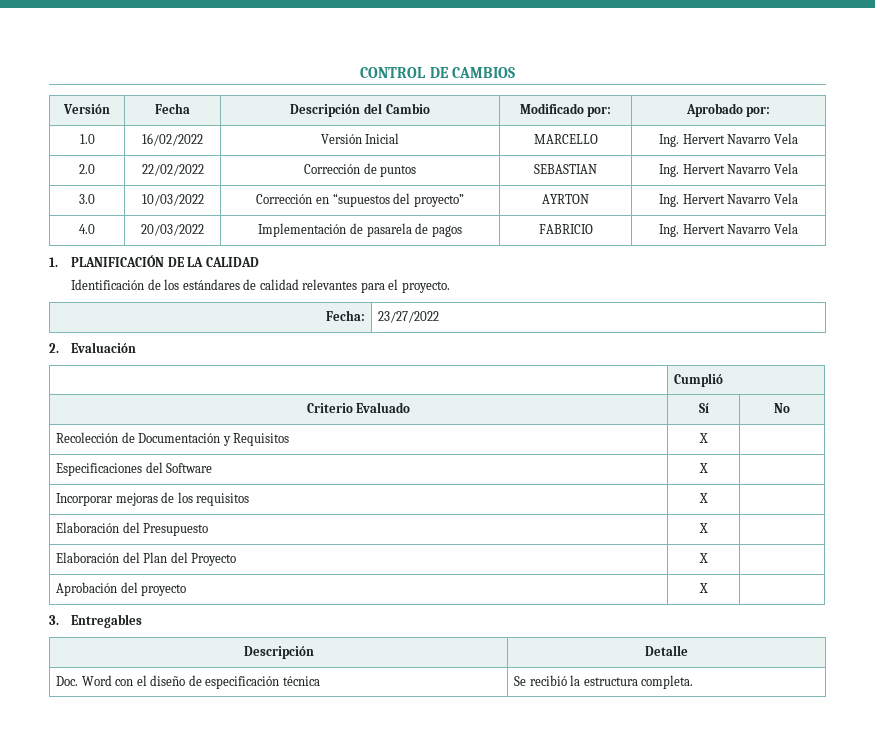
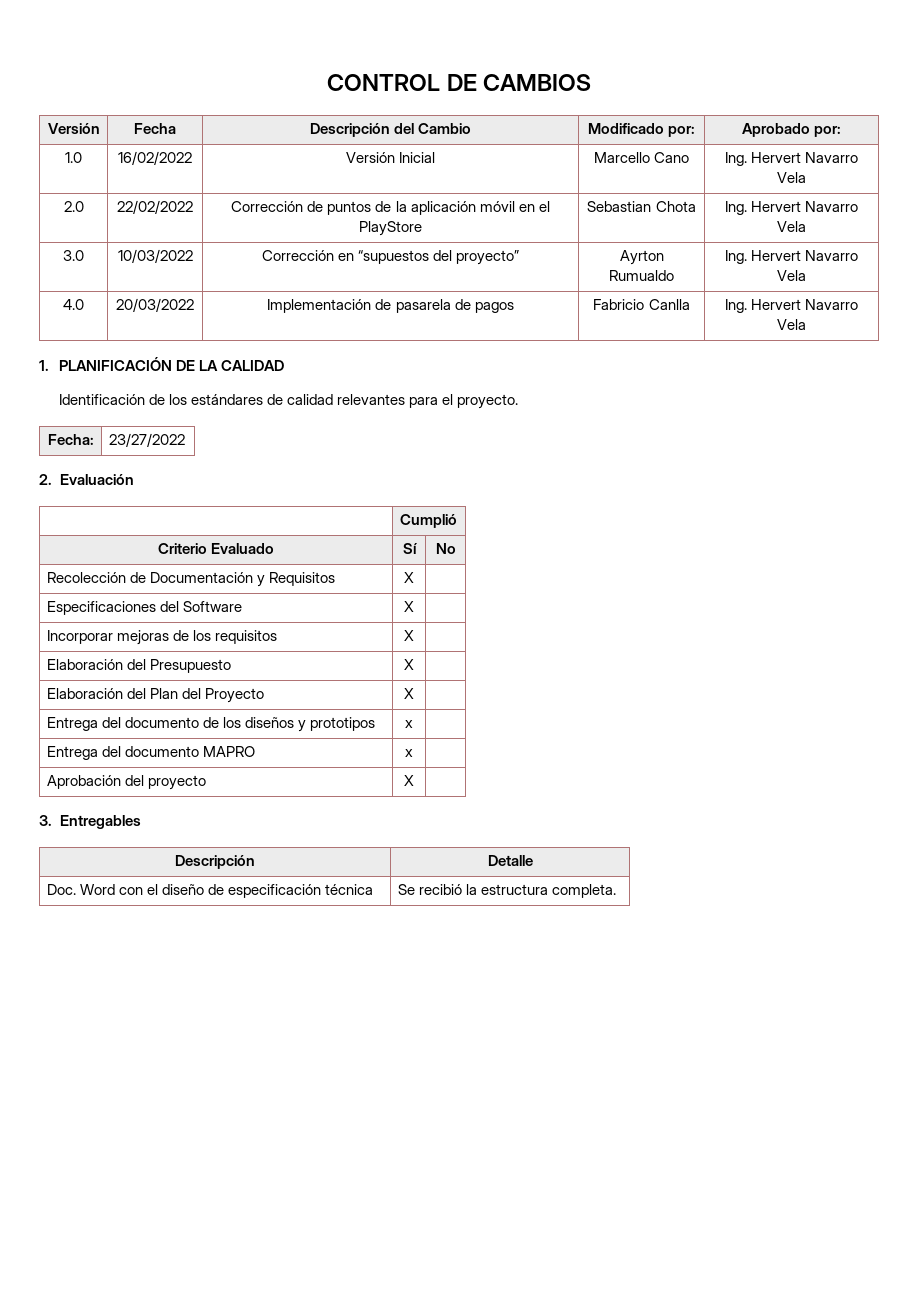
[533,134,598,144] MARCELLO -> [593,152,690,163] Marcello Cano
[534,164,597,174] | SEBASTIAN -> [375,201,550,215] [359,221,422,236] [587,201,696,212] de la aplicación móvil en el PlayStore | Sebastian Chota
[542,194,589,204] AYRTON -> [619,250,664,265] [609,270,674,281] Ayrton Rumualdo
[538,224,593,234] FABRICIO -> [593,299,690,310] Fabricio Canlla
(708, 558) none -> [46,717,376,732] [405,720,413,728] [46,746,255,760] [405,749,413,757] // Entrega del documento de los diseños y prototipos | x | // Entrega del documento MAPRO | x |

